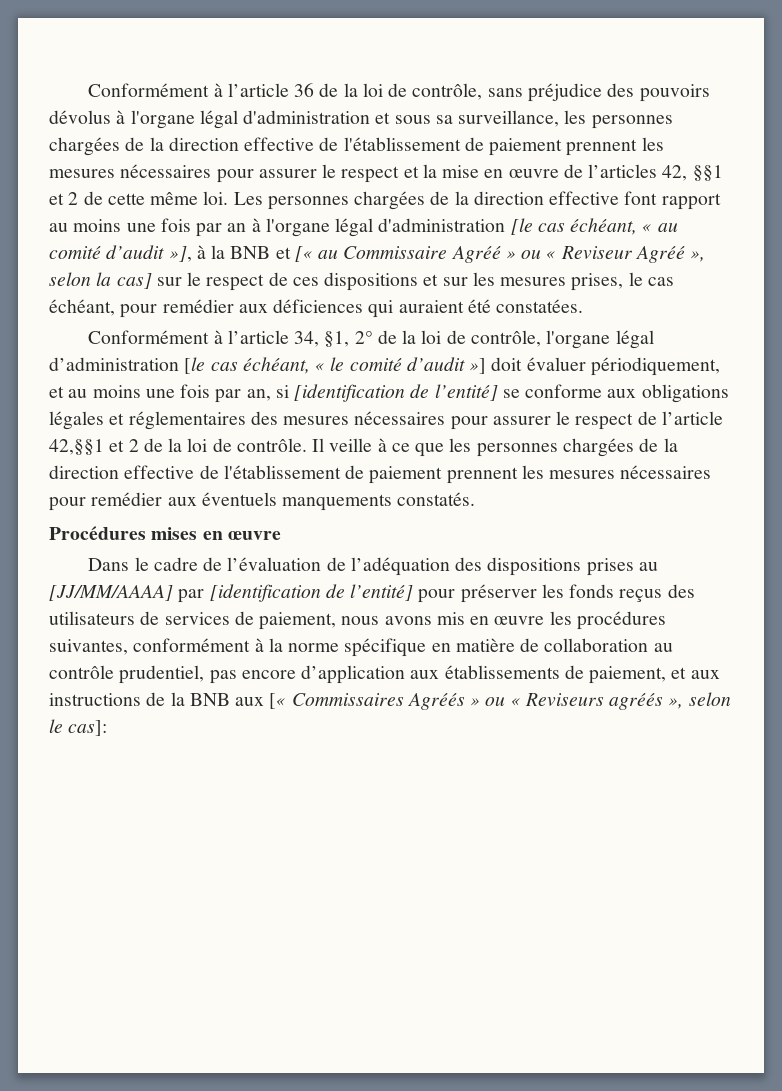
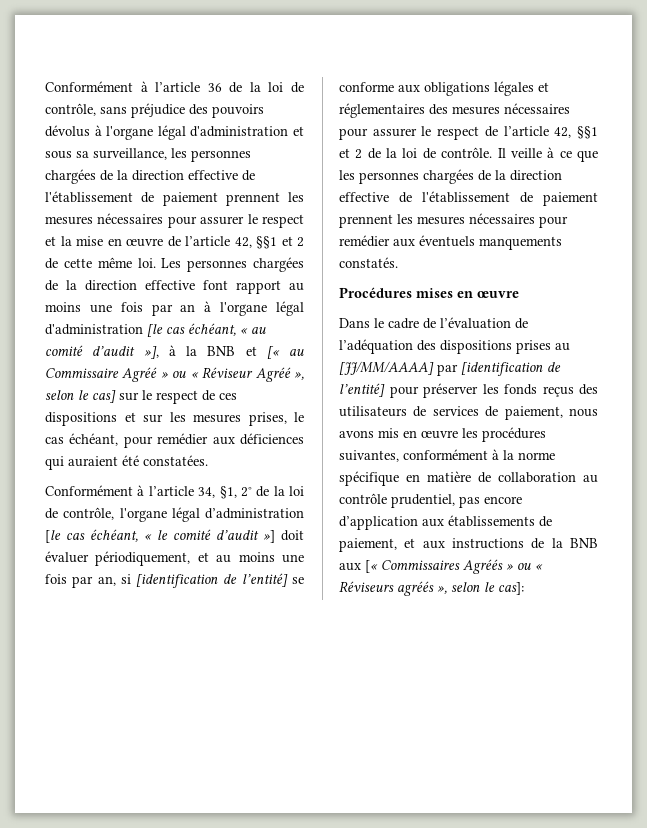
[588,164,658,178] l’articles -> [185,236,230,246] l’article
[560,246,633,259] Reviseur -> [202,367,254,378] Réviseur
[96,272,112,286] la -> [78,390,89,400] le
[49,439,104,455] 42,§§1 -> [554,126,598,139] 42, §§1
[524,693,604,706] Reviseurs -> [339,581,394,592] Réviseurs

